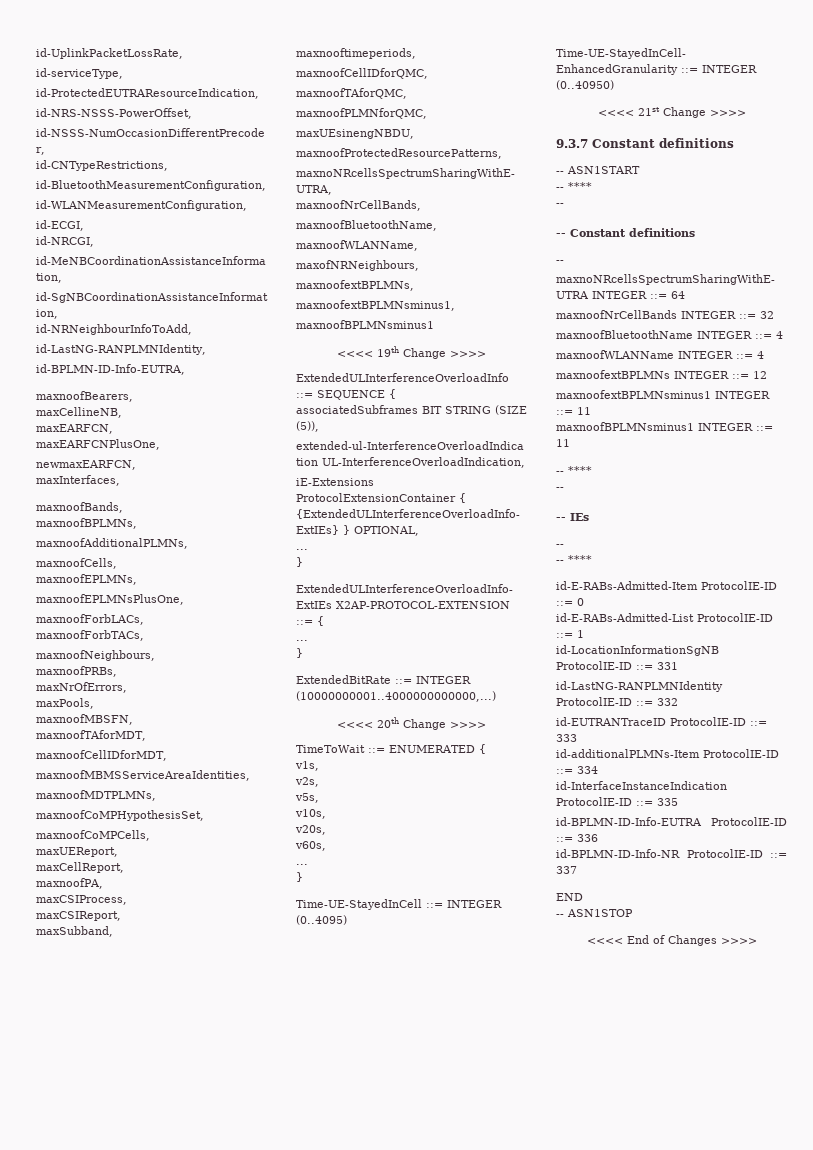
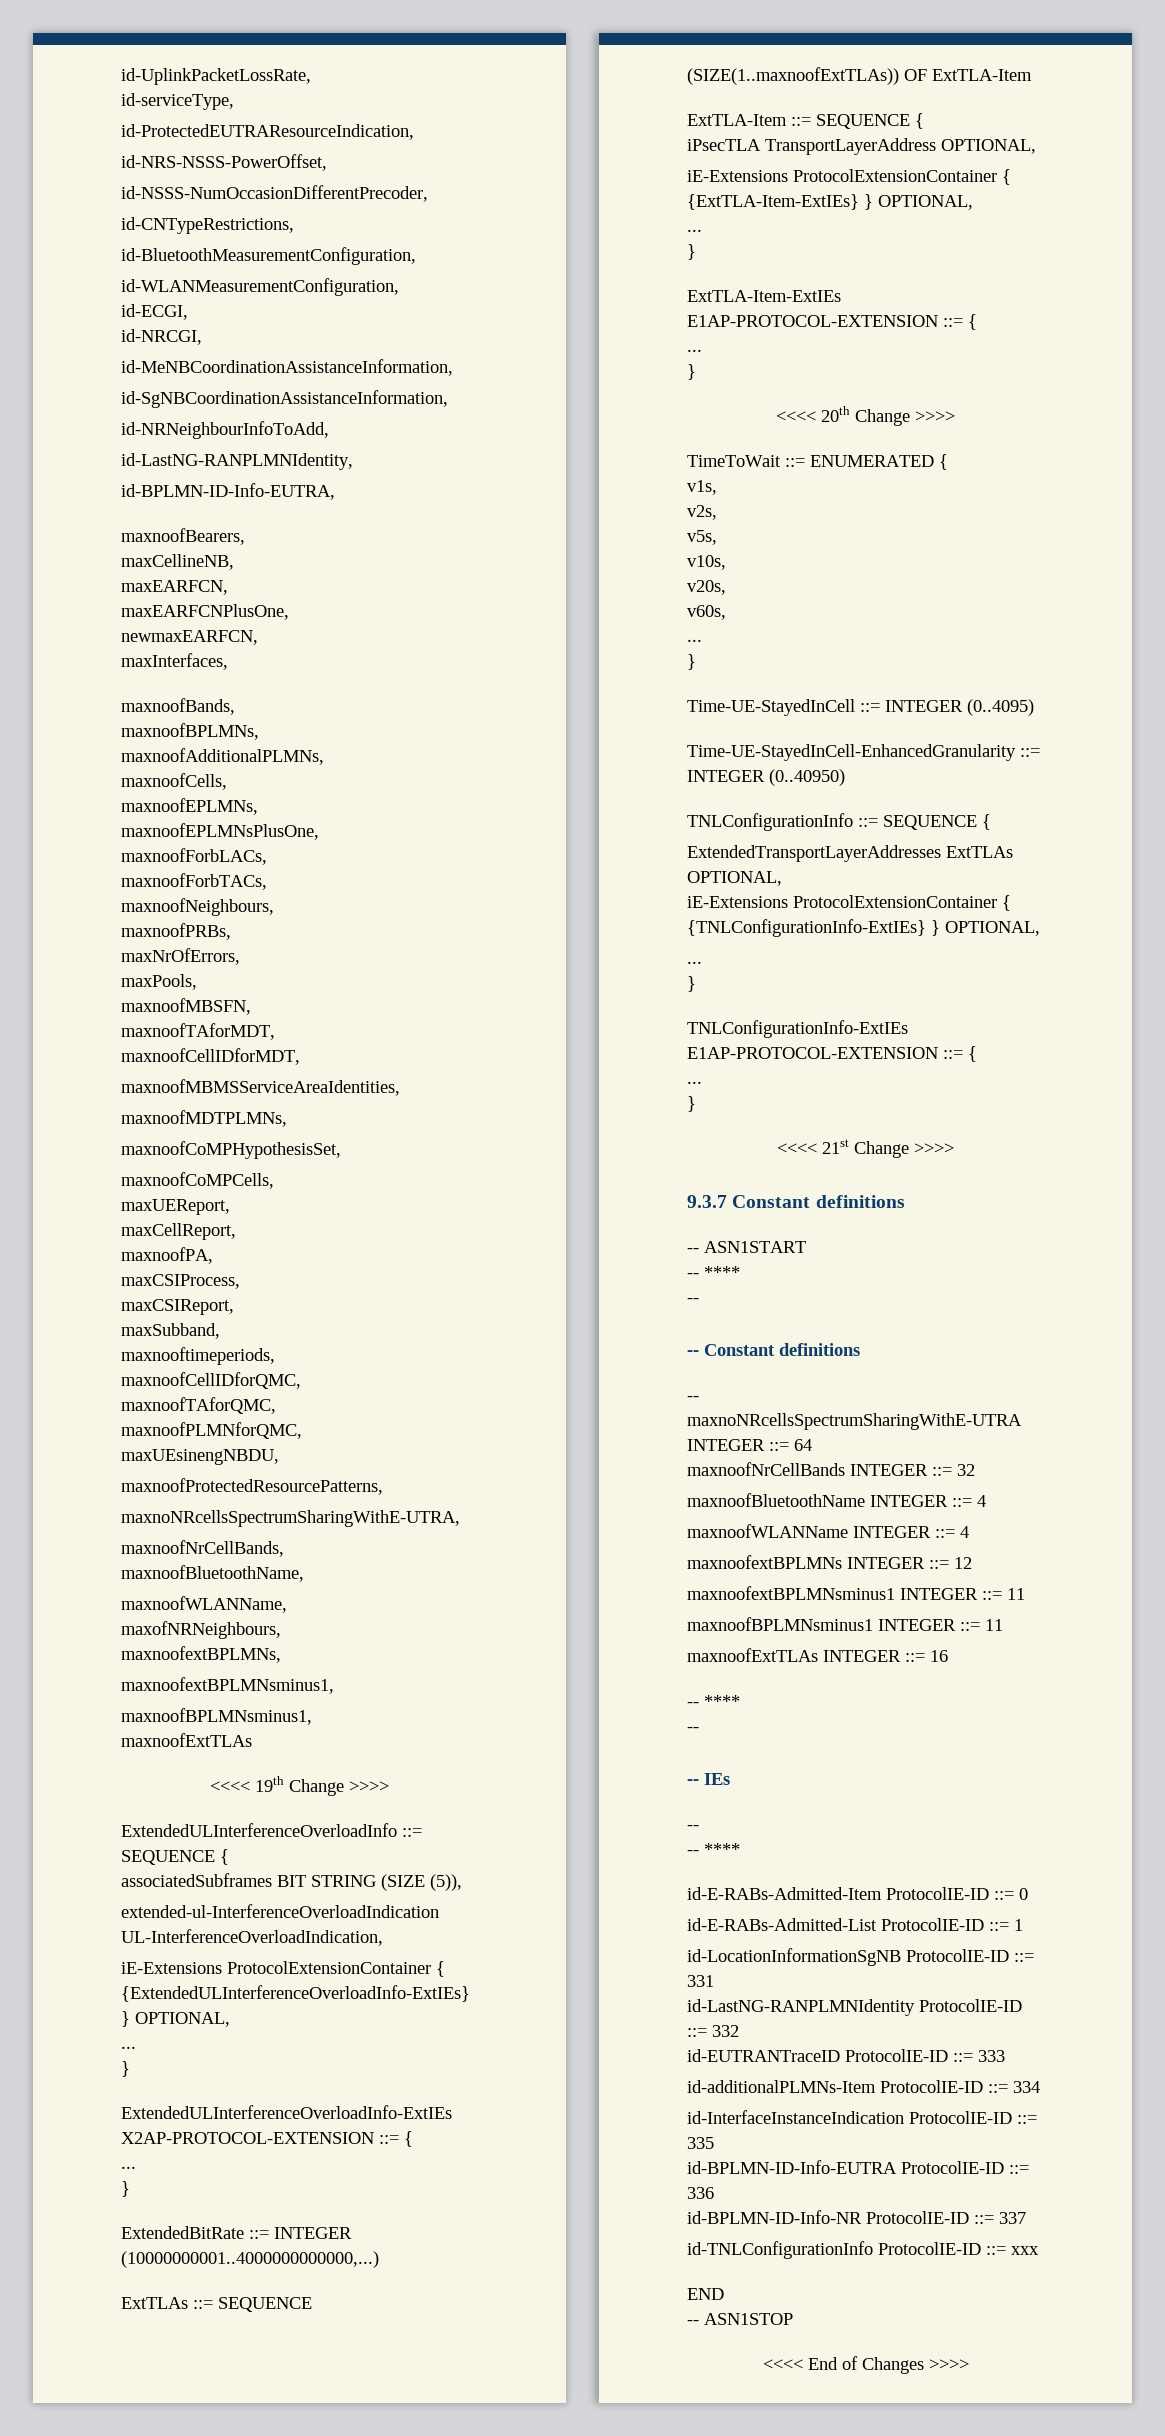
[296,320,434,329] maxnoofBPLMNsminus1 -> [121,1708,312,1725] [121,1733,252,1747] maxnoofBPLMNsminus1, // maxnoofExtTLAs
(496, 696) none -> [121,2297,312,2312] [687,67,1032,85] [687,113,924,129] [687,138,1036,155] [687,169,1011,185] [687,194,973,210] [687,229,702,232] [687,244,696,260] [687,290,841,302] [687,314,977,330] [687,349,702,352] [687,364,696,380] // ExtTLAs ::= SEQUENCE (SIZE(1..maxnoofExtTLAs)) OF ExtTLA-Item // ExtTLA-Item ::= SEQUENCE { // iPsecTLA TransportLayerAddress OPTIONAL, // iE-Extensions ProtocolExtensionContainer { {ExtTLA-Item-ExtIEs} } OPTIONAL, // ... // } // ExtTLA-Item-ExtIEs E1AP-PROTOCOL-EXTENSION ::= { // ... // }
(614, 85) none -> [687,813,991,831] [687,845,1013,862] [687,871,782,886] [687,895,1011,911] [687,919,1040,937] [687,961,702,964] [687,976,696,992] [687,1020,908,1038] [687,1046,977,1062] [687,1081,702,1084] [687,1096,696,1112] // TNLConfigurationInfo ::= SEQUENCE { // ExtendedTransportLayerAddresses ExtTLAs OPTIONAL, // iE-Extensions ProtocolExtensionContainer { {TNLConfigurationInfo-ExtIEs} } OPTIONAL, // ... // } // TNLConfigurationInfo-ExtIEs E1AP-PROTOCOL-EXTENSION ::= { // ... // }
(570, 443) none -> [687,1648,948,1662] // maxnoofExtTLAs INTEGER ::= 16
(577, 870) none -> [687,2241,1039,2259] // id-TNLConfigurationInfo ProtocolIE-ID ::= xxx

